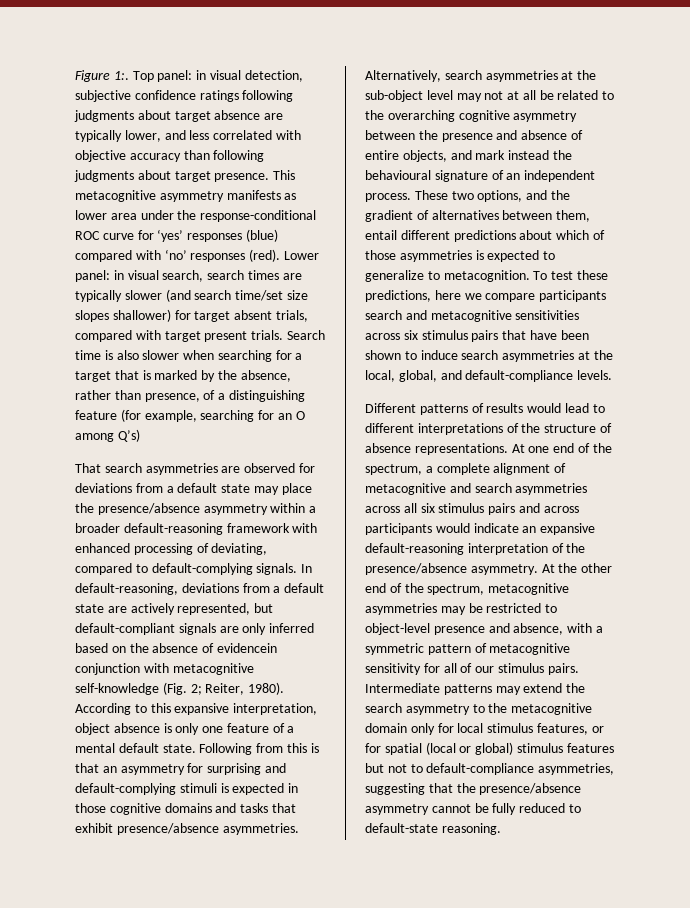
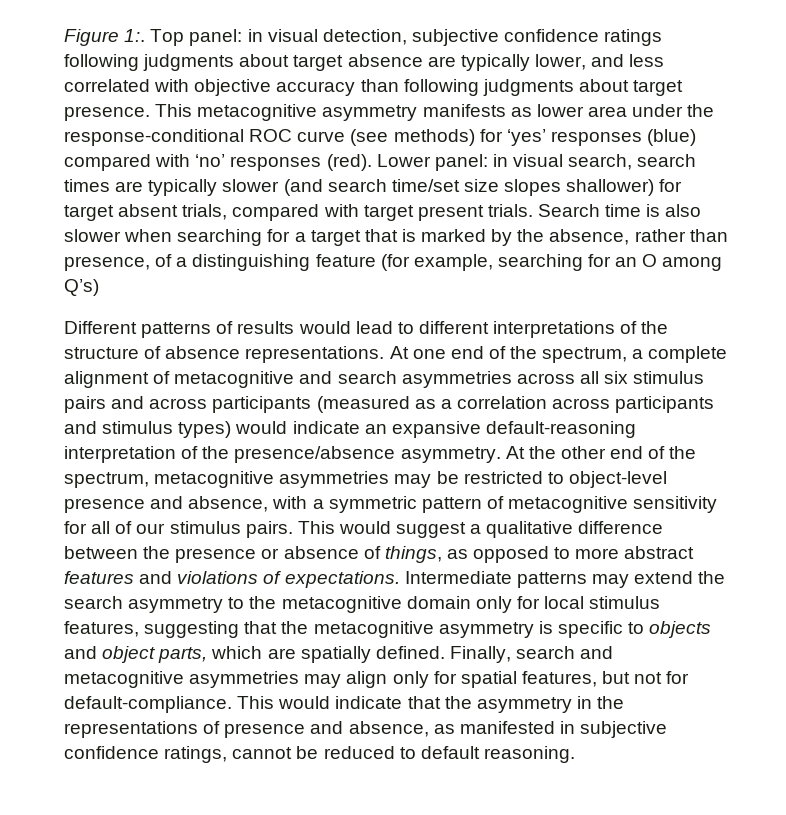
(134, 236) none -> [350,129,475,146] (see methods)
[75,463,315,475] [75,483,312,495] [75,503,317,515] [75,523,318,535] [75,543,268,555] [75,563,313,575] [75,583,325,595] [75,603,274,615] [75,623,315,635] [75,643,277,653] [75,663,254,675] [75,682,285,695] [75,703,318,715] [75,723,295,735] [75,743,319,755] [75,763,286,775] [75,783,299,795] [75,803,296,815] [75,823,299,835] [365,70,597,82] [365,90,615,102] [365,110,578,122] [365,130,583,142] [365,150,572,162] [365,170,596,182] [365,190,570,202] [365,210,591,222] [365,230,605,242] [365,250,556,262] [365,270,608,282] [365,290,607,302] [365,310,580,322] [365,330,589,342] [365,350,613,362] [365,370,613,382] // That search asymmetries are observed for deviations from a default state may place the presence/absence asymmetry within a broader default-reasoning framework with enhanced processing of deviating, compared to default-complying signals. In default-reasoning, deviations from a default state are actively represented, but default-compliant signals are only inferred based on the absence of evidencein conjunction with metacognitive self-knowledge (Fig. 2; Reiter, 1980). According to this expansive interpretation, object absence is only one feature of a mental default state. Following from this is that an asymmetry for surprising and default-complying stimuli is expected in those cognitive domains and tasks that exhibit presence/absence asymmetries. Alternatively, search asymmetries at the sub-object level may not at all be related to the overarching cognitive asymmetry between the presence and absence of entire objects, and mark instead the behavioural signature of an independent process. These two options, and the gradient of alternatives between them, entail different predictions about which of those asymmetries is expected to generalize to metacognition. To test these predictions, here we compare participants search and metacognitive sensitivities across six stimulus pairs that have been shown to induce search asymmetries at the local, global, and default-compliance levels. -> (99, 287) none
(432, 529) none -> [316,396,715,413] [64,421,232,438] (measured as a correlation across participants and stimulus types)
(579, 669) none -> [297,521,664,538] [64,546,695,563] [64,571,400,588] This would suggest a qualitative difference between the presence or absence of things, as opposed to more abstract features and violations of expectations.
[591,726,604,733] [365,742,614,755] [365,763,615,775] [365,783,582,795] [365,804,429,815] or for spatial (local or global) stimulus features but not to default-compliance asymmetries, suggesting that the presence/absence asymmetry -> [144,621,712,638] [64,646,614,663] [64,671,690,688] [64,696,625,713] [64,721,668,738] [64,746,228,763] suggesting that the metacognitive asymmetry is specific to objects and object parts, which are spatially defined. Finally, search and metacognitive asymmetries may align only for spatial features, but not for default-compliance. This would indicate that the asymmetry in the representations of presence and absence, as manifested in subjective confidence ratings,
[492,803,517,815] fully -> (319, 752) none
[365,823,438,833] default-state -> [420,746,480,759] default

